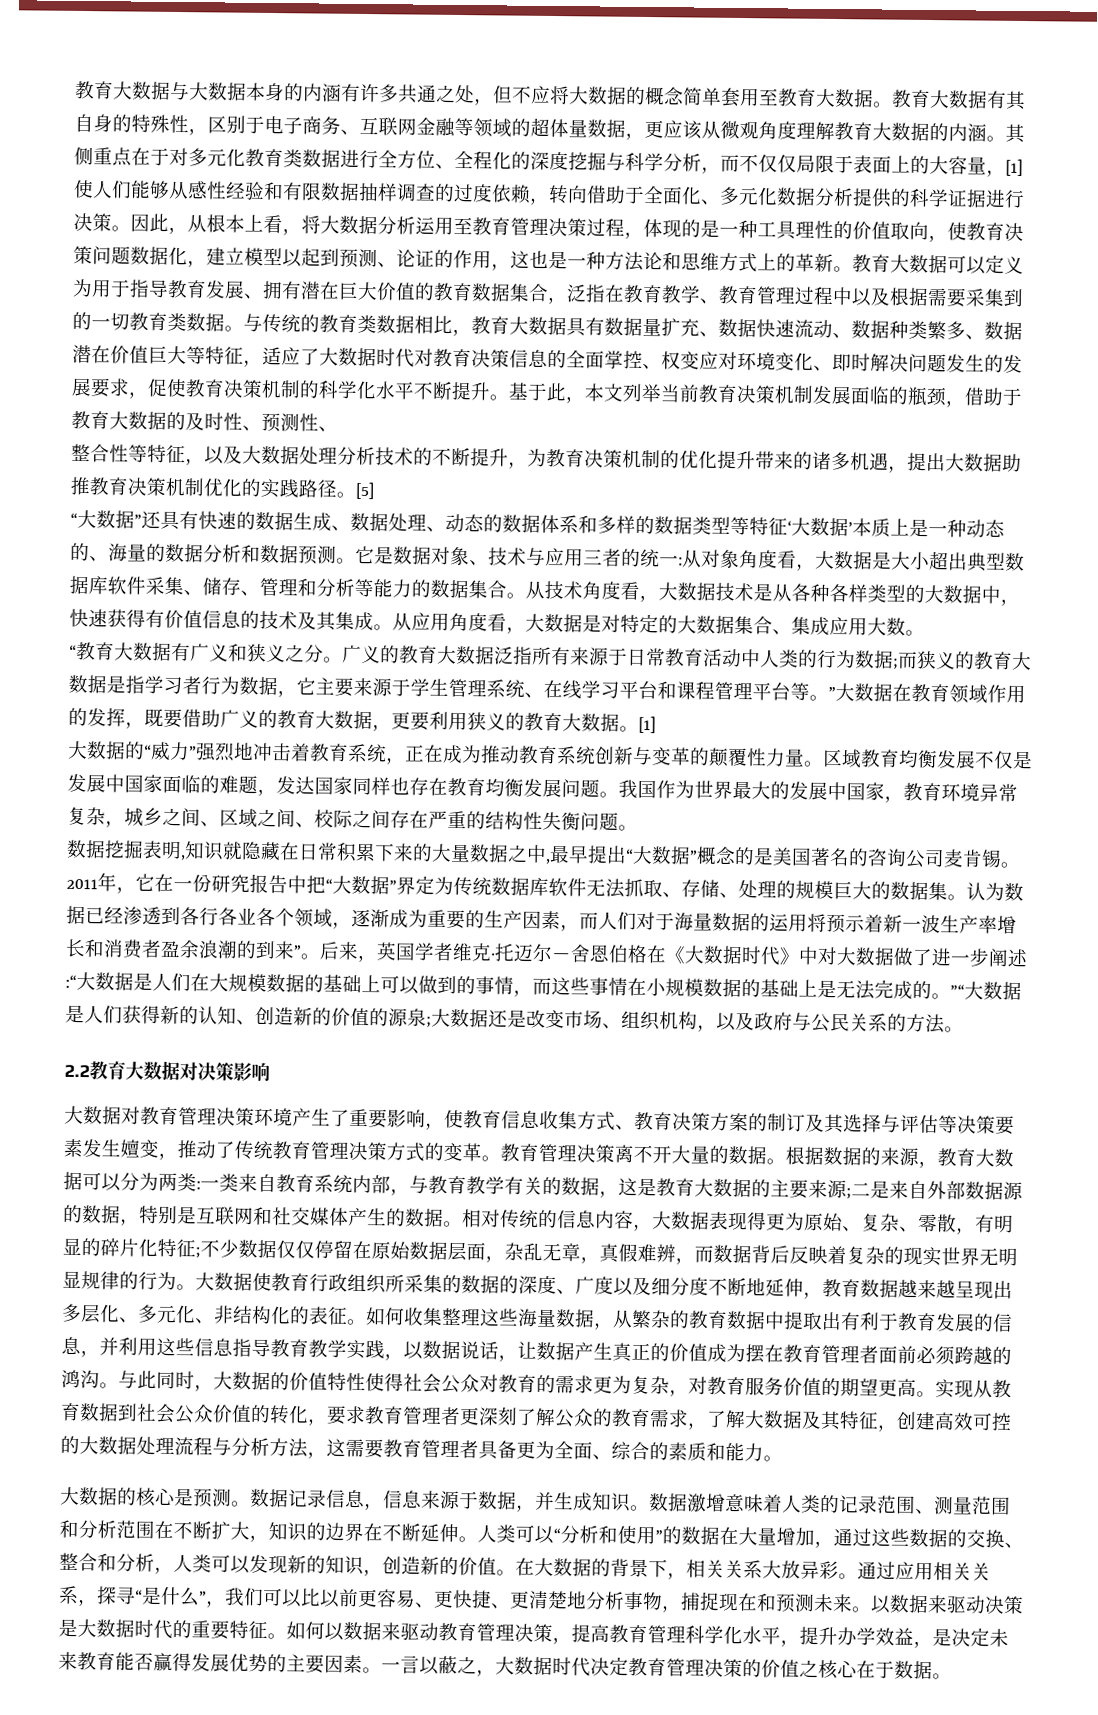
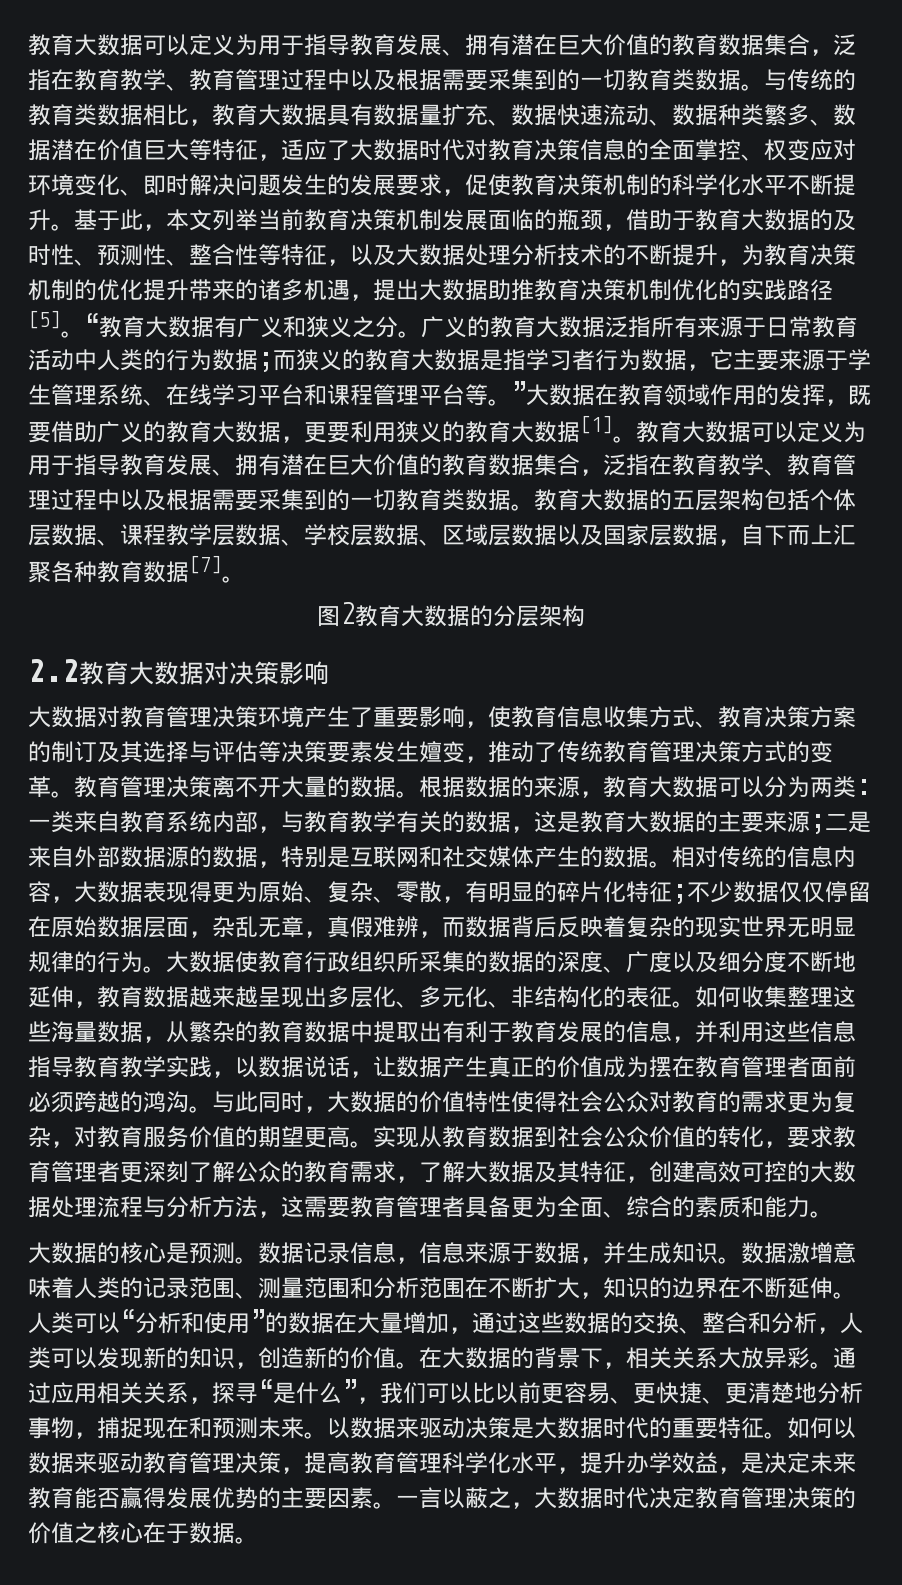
[75,80,1027,111] [74,113,1026,144] [74,146,1023,177] [73,179,1025,209] [73,212,1024,243] [73,245,948,274] 教育大数据与大数据本身的内涵有许多共通之处，但不应将大数据的概念简单套用至教育大数据。教育大数据有其自身的特殊性，区别于电子商务、互联网金融等领域的超体量数据，更应该从微观角度理解教育大数据的内涵。其侧重点在于对多元化教育类数据进行全方位、全程化的深度挖掘与科学分析，而不仅仅局限于表面上的大容量，[1]使人们能够从感性经验和有限数据抽样调查的过度依赖，转向借助于全面化、多元化数据分析提供的科学证据进行决策。因此，从根本上看，将大数据分析运用至教育管理决策过程，体现的是一种工具理性的价值取向，使教育决策问题数据化，建立模型以起到预测、论证的作用，这也是一种方法论和思维方式上的革新。教育大数据 -> [28,34,143,56] 教育大数据
(338, 429) // -> (189, 262) none
[336,481,374,500] [70,509,1005,538] [70,542,1025,572] [69,575,1020,606] [69,608,925,636] 。[5] // “大数据”还具有快速的数据生成、数据处理、动态的数据体系和多样的数据类型等特征‘大数据’本质上是一种动态的、海量的数据分析和数据预测。它是数据对象、技术与应用三者的统一:从对象角度看，大数据是大小超出典型数据库软件采集、储存、管理和分析等能力的数据集合。从技术角度看，大数据技术是从各种各样类型的大数据中，快速获得有价值信息的技术及其集成。从应用角度看，大数据是对特定的大数据集合、集成应用大数。 // -> [28,310,61,329] [61,331,84,338] [5]。
[619,715,656,734] [68,740,1033,770] [67,773,1018,803] [67,806,638,831] [66,839,1020,869] [66,872,1024,902] [66,905,1017,934] [65,938,1028,968] [65,971,1022,1001] [65,1004,964,1034] 。[1] // 大数据的“威力”强烈地冲击着教育系统，正在成为推动教育系统创新与变革的颠覆性力量。区域教育均衡发展不仅是发展中国家面临的难题，发达国家同样也存在教育均衡发展问题。我国作为世界最大的发展中国家，教育环境异常复杂，城乡之间、区域之间、校际之间存在严重的结构性失衡问题。 // 数据挖掘表明,知识就隐藏在日常积累下来的大量数据之中,最早提出“大数据”概念的是美国著名的咨询公司麦肯锡。2011年，它在一份研究报告中把“大数据”界定为传统数据库软件无法抓取、存储、处理的规模巨大的数据集。认为数据已经渗透到各行各业各个领域，逐渐成为重要的生产因素，而人们对于海量数据的运用将预示着新一波生产率增长和消费者盈余浪潮的到来”。后来，英国学者维克·托迈尔－舍恩伯格在《大数据时代》中对大数据做了进一步阐述:“大数据是人们在大规模数据的基础上可以做到的事情，而这些事情在小规模数据的基础上是无法完成的。”“大数据是人们获得新的认知、创造新的价值的源泉;大数据还是改变市场、组织机构，以及政府与公民关系的方法。 -> [580,415,613,434] [613,421,866,443] [28,454,856,476] [28,489,856,511] [28,524,856,546] [28,555,222,583] [222,576,245,583] [317,602,585,627] [1]。教育大数据可以定义为用于指导教育发展、拥有潜在巨大价值的教育数据集合，泛指在教育教学、教育管理过程中以及根据需要采集到的一切教育类数据。教育大数据的五层架构包括个体层数据、课程教学层数据、学校层数据、区域层数据以及国家层数据，自下而上汇聚各种教育数据[7]。 // 图2教育大数据的分层架构

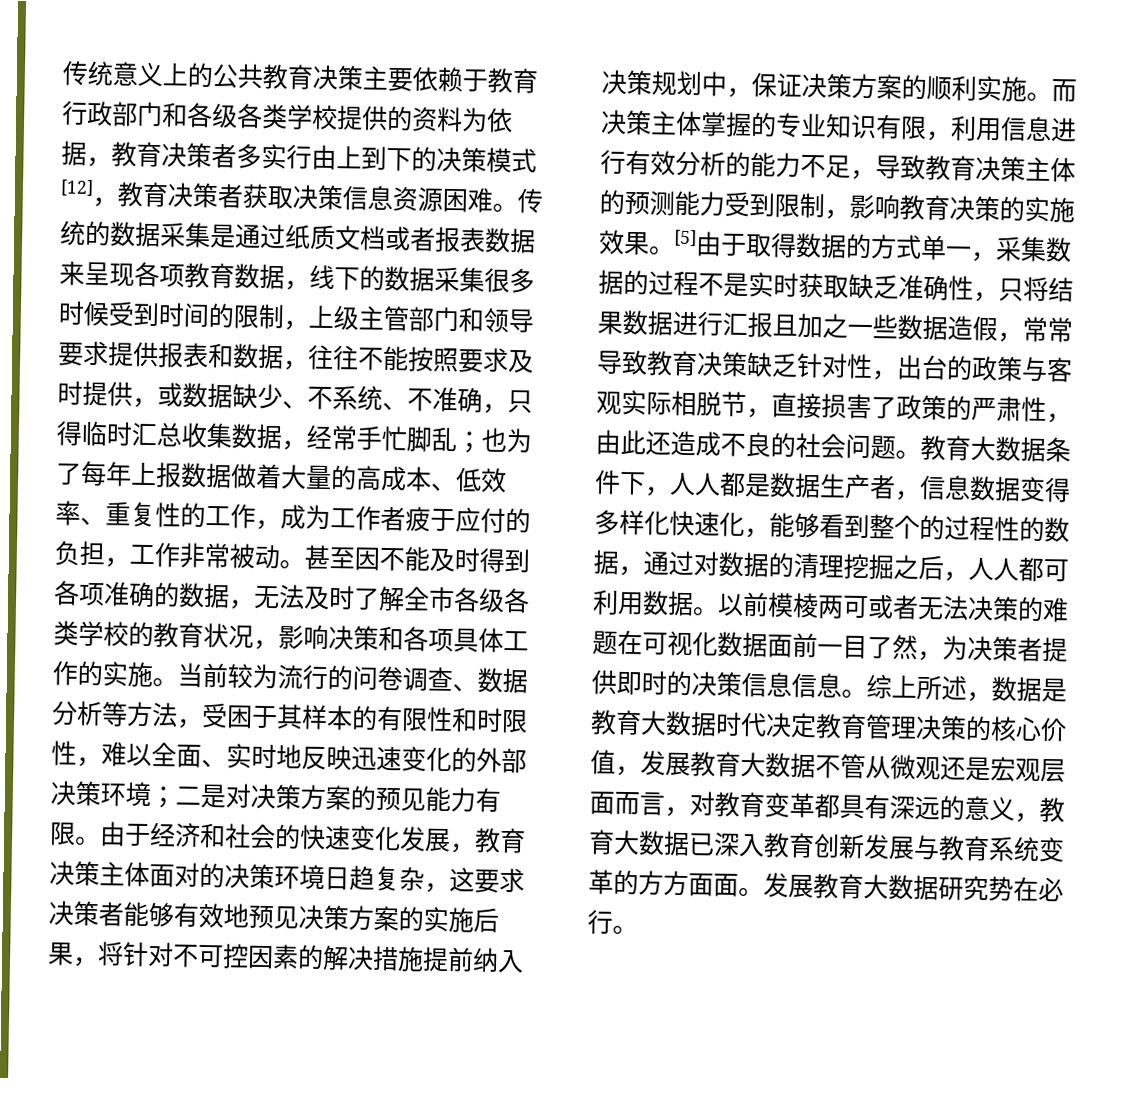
[28,34,856,56] [28,69,856,91] [28,104,856,126] [28,139,856,161] [28,174,856,196] [28,209,856,231] [28,244,856,266] [28,279,833,301] [28,310,61,329] [61,313,858,338] [28,349,871,372] [28,381,871,406] [28,415,613,443] [613,421,866,443] [28,454,856,476] [28,489,856,511] [28,524,856,546] [28,555,222,583] [222,576,245,583] [317,602,585,627] [28,659,329,685] [28,706,856,728] [28,741,833,763] [28,776,871,798] [28,811,871,834] [28,846,856,868] [28,881,871,904] [28,916,856,938] [28,951,856,973] [28,986,856,1008] [28,1021,856,1043] [28,1056,856,1078] [28,1091,856,1113] [28,1126,856,1148] [28,1161,856,1183] [28,1196,833,1218] [28,1242,856,1264] [28,1277,856,1299] [28,1309,863,1334] [28,1347,856,1369] [28,1379,863,1404] [28,1417,856,1439] [28,1452,856,1474] [28,1487,534,1509] 教育大数据可以定义为用于指导教育发展、拥有潜在巨大价值的教育数据集合，泛指在教育教学、教育管理过程中以及根据需要采集到的一切教育类数据。与传统的教育类数据相比，教育大数据具有数据量扩充、数据快速流动、数据种类繁多、数据潜在价值巨大等特征，适应了大数据时代对教育决策信息的全面掌控、权变应对环境变化、即时解决问题发生的发展要求，促使教育决策机制的科学化水平不断提升。基于此，本文列举当前教育决策机制发展面临的瓶颈，借助于教育大数据的及时性、预测性、整合性等特征，以及大数据处理分析技术的不断提升，为教育决策机制的优化提升带来的诸多机遇，提出大数据助推教育决策机制优化的实践路径[5]。“教育大数据有广义和狭义之分。广义的教育大数据泛指所有来源于日常教育活动中人类的行为数据;而狭义的教育大数据是指学习者行为数据，它主要来源于学生管理系统、在线学习平台和课程管理平台等。”大数据在教育领域作用的发挥，既要借助广义的教育大数据，更要利用狭义的教育大数据[1]。教育大数据可以定义为用于指导教育发展、拥有潜在巨大价值的教育数据集合，泛指在教育教学、教育管理过程中以及根据需要采集到的一切教育类数据。教育大数据的五层架构包括个体层数据、课程教学层数据、学校层数据、区域层数据以及国家层数据，自下而上汇聚各种教育数据[7]。 // 图2教育大数据的分层架构 // 2.2教育大数据对决策影响 // 大数据对教育管理决策环境产生了重要影响，使教育信息收集方式、教育决策方案的制订及其选择与评估等决策要素发生嬗变，推动了传统教育管理决策方式的变革。教育管理决策离不开大量的数据。根据数据的来源，教育大数据可以分为两类:一类来自教育系统内部，与教育教学有关的数据，这是教育大数据的主要来源;二是来自外部数据源的数据，特别是互联网和社交媒体产生的数据。相对传统的信息内容，大数据表现得更为原始、复杂、零散，有明显的碎片化特征;不少数据仅仅停留在原始数据层面，杂乱无章，真假难辨，而数据背后反映着复杂的现实世界无明显规律的行为。大数据使教育行政组织所采集的数据的深度、广度以及细分度不断地延伸，教育数据越来越呈现出多层化、多元化、非结构化的表征。如何收集整理这些海量数据，从繁杂的教育数据中提取出有利于教育发展的信息，并利用这些信息指导教育教学实践，以数据说话，让数据产生真正的价值成为摆在教育管理者面前必须跨越的鸿沟。与此同时，大数据的价值特性使得社会公众对教育的需求更为复杂，对教育服务价值的期望更高。实现从教育数据到社会公众价值的转化，要求教育管理者更深刻了解公众的教育需求，了解大数据及其特征，创建高效可控的大数据处理流程与分析方法，这需要教育管理者具备更为全面、综合的素质和能力。 // 大数据的核心是预测。数据记录信息，信息来源于数据，并生成知识。数据激增意味着人类的记录范围、测量范围和分析范围在不断扩大，知识的边界在不断延伸。人类可以“分析和使用”的数据在大量增加，通过这些数据的交换、整合和分析，人类可以发现新的知识，创造新的价值。在大数据的背景下，相关关系大放异彩。通过应用相关关系，探寻“是什么”，我们可以比以前更容易、更快捷、更清楚地分析事物，捕捉现在和预测未来。以数据来驱动决策是大数据时代的重要特征。如何以数据来驱动教育管理决策，提高教育管理科学化水平，提升办学效益，是决定未来教育能否赢得发展优势的主要因素。一言以蔽之， -> [62,60,539,94] [62,100,513,134] [61,140,537,174] [60,179,94,196] [92,181,544,214] [60,220,536,254] [59,261,535,294] [58,300,535,333] [57,340,534,374] [57,380,533,414] [56,420,533,454] [56,460,507,493] [55,500,531,534] [54,540,530,573] [53,580,530,614] [53,620,529,653] [52,660,528,694] [51,700,528,734] [51,740,527,774] [50,780,501,813] [49,821,526,854] [49,860,525,894] [48,900,499,933] [47,941,524,974] [601,69,1077,103] [600,109,1077,143] [600,149,1076,183] [599,189,1075,223] [598,229,1072,263] [598,269,1074,303] [597,309,1073,343] [596,349,1073,383] [596,389,1072,424] [595,429,1071,463] [594,469,1071,503] [594,509,1070,543] [593,549,1069,582] [592,589,1069,623] [592,629,1068,663] [591,669,1067,703] [590,709,642,736] 传统意义上的公共教育决策主要依赖于教育行政部门和各级各类学校提供的资料为依据，教育决策者多实行由上到下的决策模式[12]，教育决策者获取决策信息资源困难。传统的数据采集是通过纸质文档或者报表数据来呈现各项教育数据，线下的数据采集很多时候受到时间的限制，上级主管部门和领导要求提供报表和数据，往往不能按照要求及时提供，或数据缺少、不系统、不准确，只得临时汇总收集数据，经常手忙脚乱；也为了每年上报数据做着大量的高成本、低效率、重复性的工作，成为工作者疲于应付的负担，工作非常被动。甚至因不能及时得到各项准确的数据，无法及时了解全市各级各类学校的教育状况，影响决策和各项具体工作的实施。当前较为流行的问卷调查、数据分析等方法，受困于其样本的有限性和时限性，难以全面、实时地反映迅速变化的外部决策环境；二是对决策方案的预见能力有限。由于经济和社会的快速变化发展，教育决策主体面对的决策环境日趋复杂，这要求决策者能够有效地预见决策方案的实施后果，将针对不可控因素的解决措施提前纳入决策规划中，保证决策方案的顺利实施。而决策主体掌握的专业知识有限，利用信息进行有效分析的能力不足，导致教育决策主体的预测能力受到限制，影响教育决策的实施效果。[5]由于取得数据的方式单一，采集数据的过程不是实时获取缺乏准确性，只将结果数据进行汇报且加之一些数据造假，常常导致教育决策缺乏针对性，出台的政策与客观实际相脱节，直接损害了政策的严肃性，由此还造成不良的社会问题。教育大数据条件下，人人都是数据生产者，信息数据变得多样化快速化，能够看到整个的过程性的数据，通过对数据的清理挖掘之后，人人都可利用数据。以前模棱两可或者无法决策的难题在可视化数据面前一目了然，为决策者提供即时的决策信息信息。综上所述，数据是教育
[28,1522,235,1544] 价值之核心在于数据 -> [990,716,1067,743] [590,749,1066,783] [589,791,1065,823] [588,829,1065,863] [588,869,1064,902] [587,909,613,935] 核心价值，发展教育大数据不管从微观还是宏观层面而言，对教育变革都具有深远的意义，教育大数据已深入教育创新发展与教育系统变革的方方面面。发展教育大数据研究势在必行

